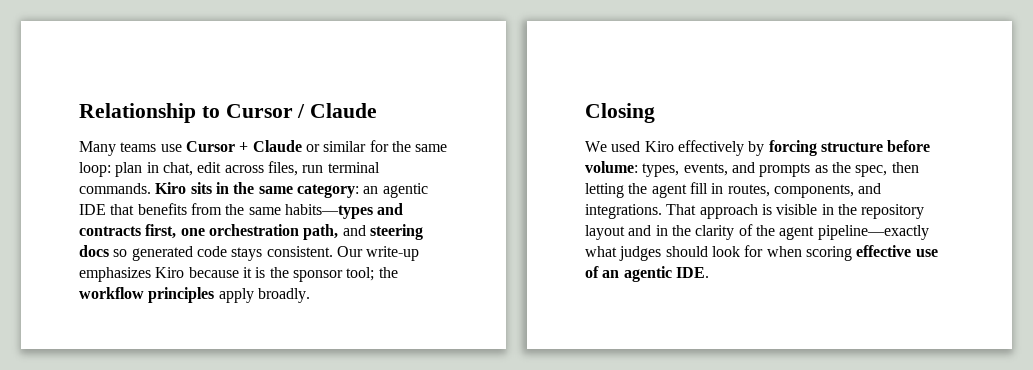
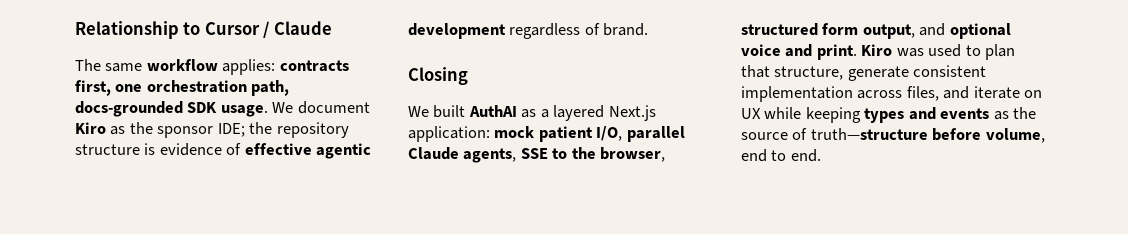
[79,140,448,156] [79,161,380,177] [79,182,428,198] [79,203,404,219] Many teams use Cursor + Claude or similar for the same loop: plan in chat, edit across files, run terminal commands. Kiro sits in the same category: an agentic IDE that benefits from the same habits—types and -> [75,59,276,75] The same workflow applies:
[342,224,423,240] [79,245,420,261] [79,267,398,282] [79,287,310,303] [585,103,655,123] [585,140,931,156] [585,161,919,177] [585,182,882,198] [585,204,925,219] [585,224,929,240] [585,245,938,261] [585,266,709,282] and steering docs so generated code stays consistent. Our write-up emphasizes Kiro because it is the sponsor tool; the workflow principles apply broadly. // Closing // We used Kiro effectively by forcing structure before volume: types, events, and prompts as the spec, then letting the agent fill in routes, components, and integrations. That approach is visible in the repository layout and in the clarity of the agent pipeline—exactly what judges should look for when scoring effective use of an agentic IDE. -> [75,101,370,117] [75,122,349,138] [75,143,372,159] [408,23,649,39] [408,67,468,85] [408,105,656,121] [408,126,685,142] [408,147,666,163] [741,23,1011,39] [741,44,1016,60] [741,65,987,81] [741,86,1043,102] [741,107,1037,123] [741,128,1045,143] [741,149,821,162] docs-grounded SDK usage. We document Kiro as the sponsor IDE; the repository structure is evidence of effective agentic development regardless of brand. // Closing // We built AuthAI as a layered Next.js application: mock patient I/O, parallel Claude agents, SSE to the browser, structured form output, and optional voice and print. Kiro was used to plan that structure, generate consistent implementation across files, and iterate on UX while keeping types and events as the source of truth—structure before volume, end to end.

